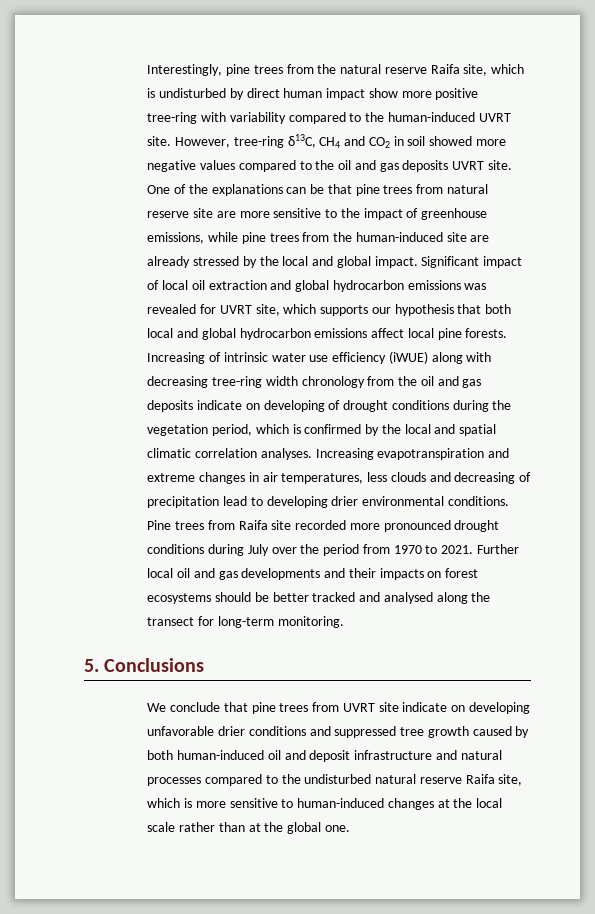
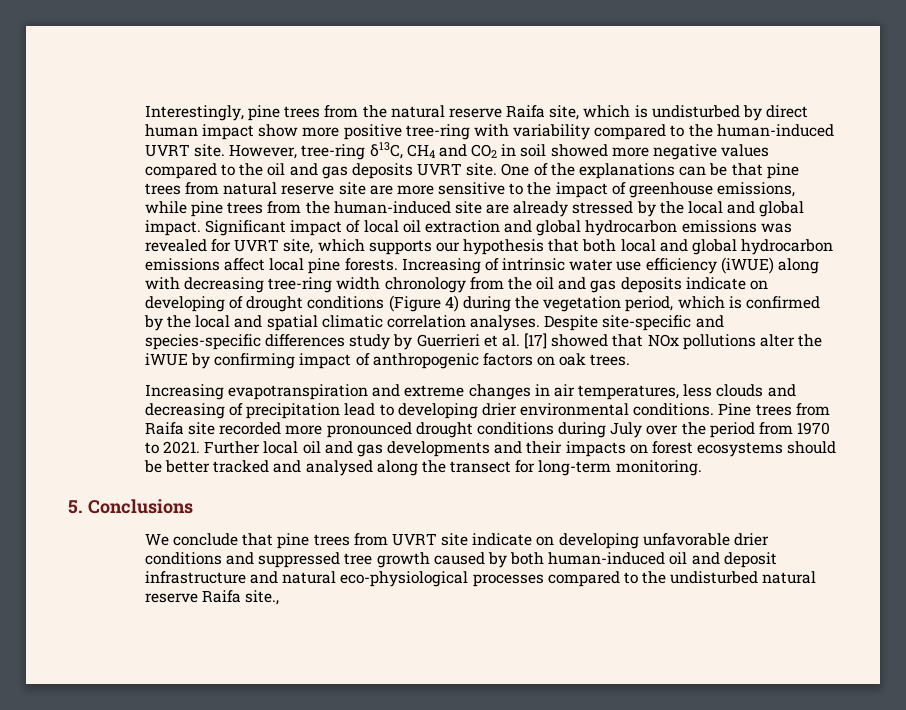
(449, 405) none -> [388,295,459,312] (Figure 4)
(312, 454) none -> [544,315,724,331] [144,333,823,350] [144,353,631,369] Despite site-specific and species-specific differences study by Guerrieri et al. [17] showed that NOx pollutions alter the iWUE by confirming impact of anthropogenic factors on oak trees. //
(502, 755) none -> [340,571,469,587] eco-physiological
[498,774,523,786] [147,798,503,810] [147,822,350,834] site, which is more sensitive to human-induced changes at the local scale rather than at the global one. -> [245,590,280,605] site.,

